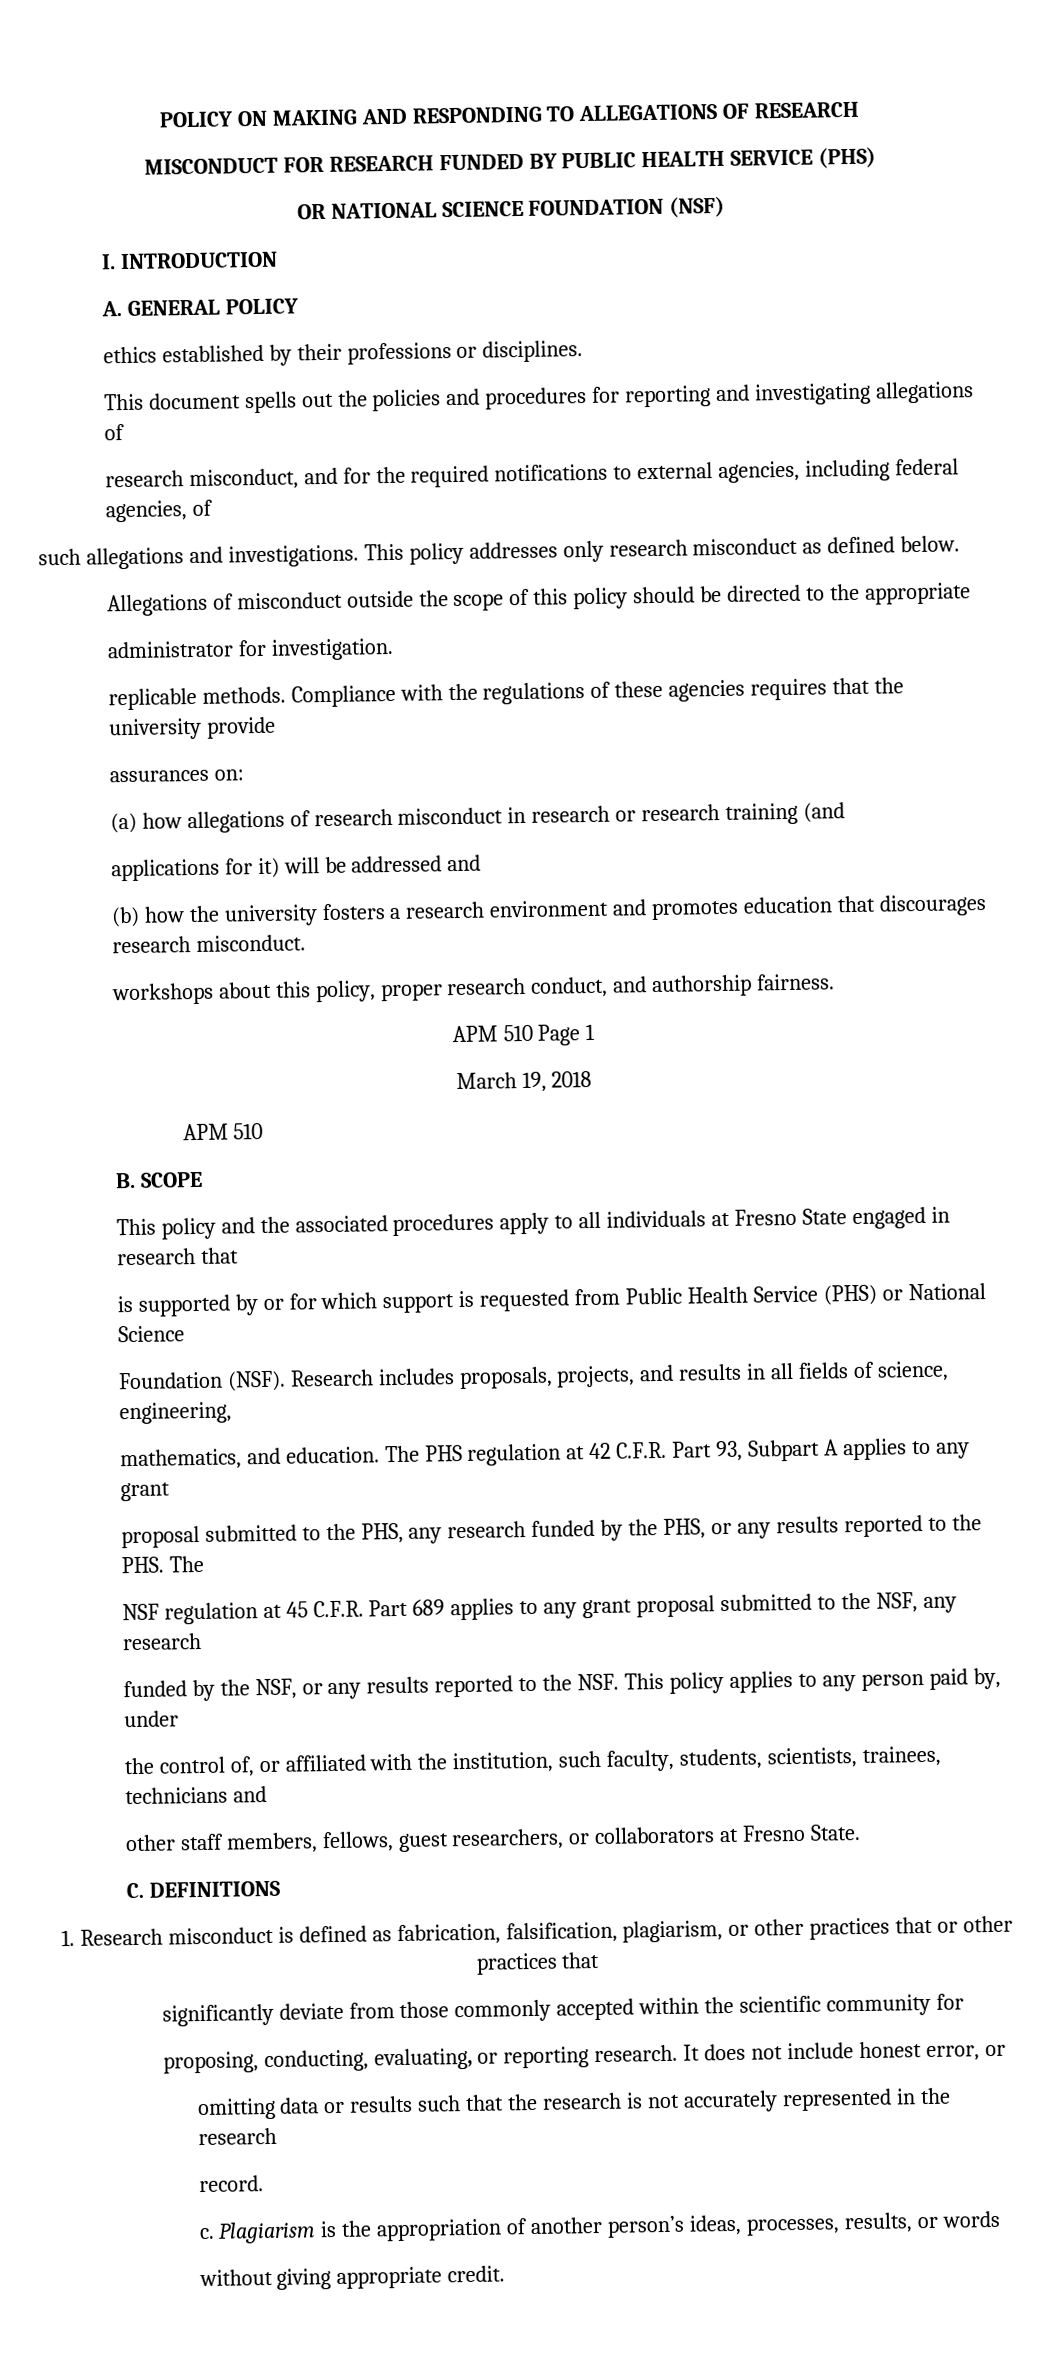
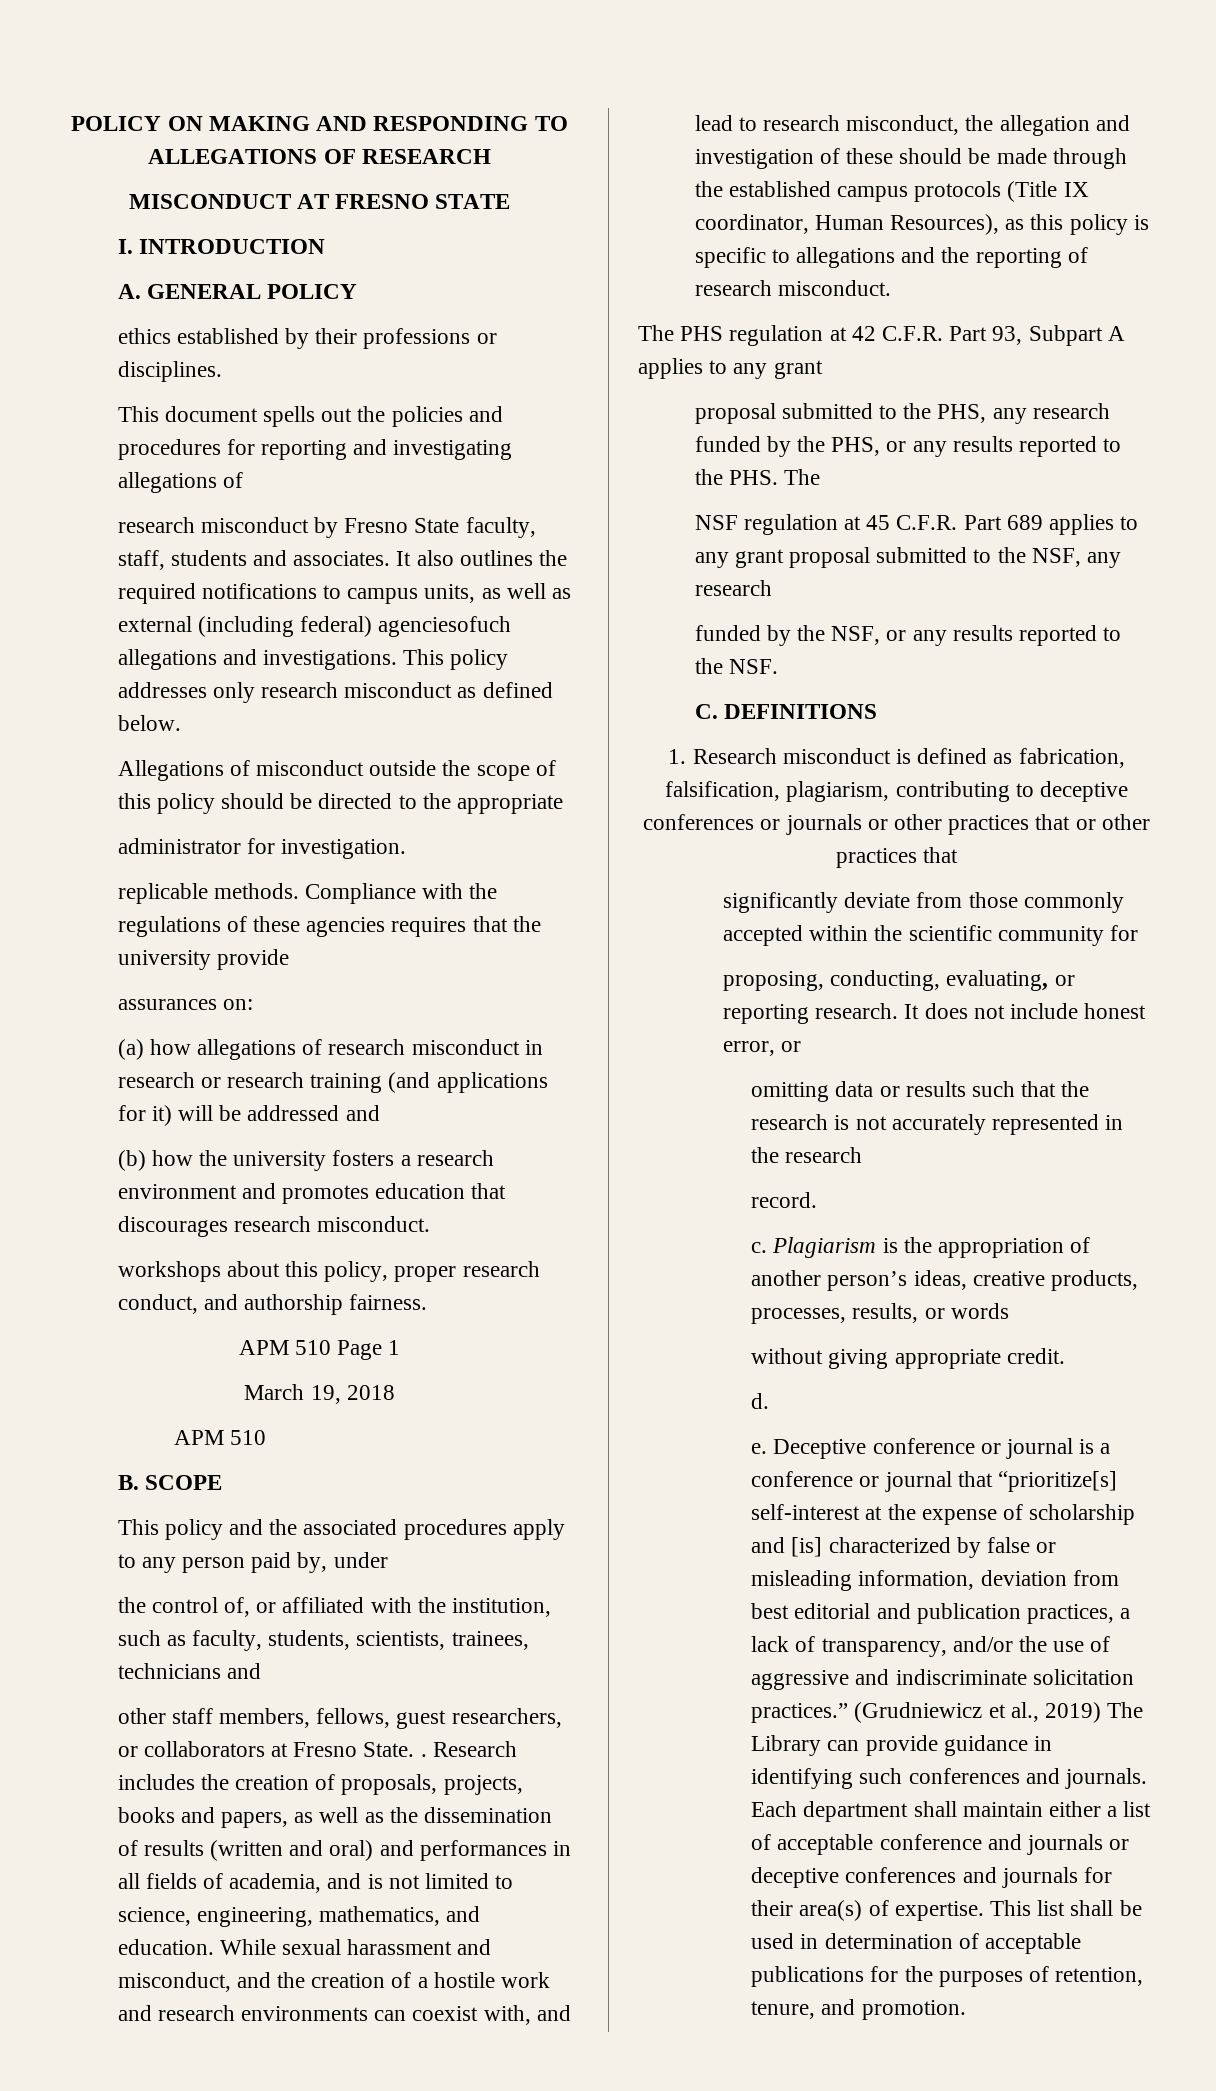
[282,146,877,173] [296,195,726,220] FOR RESEARCH FUNDED BY PUBLIC HEALTH SERVICE (PHS) // OR NATIONAL SCIENCE FOUNDATION (NSF) -> [296,194,511,209] AT FRESNO STATE
[188,458,960,491] [104,499,213,523] [38,548,81,566] misconduct, and for the required notifications to external agencies, including federal agencies, of // such -> [200,517,536,538] [117,550,568,570] [117,583,572,604] [117,616,512,637] misconduct by Fresno State faculty, staff, students and associates. It also outlines the required notifications to campus units, as well as external (including federal) agenciesofuch
(846, 812) // -> (431, 1082) none
[578,1206,950,1230] [116,1247,239,1266] [116,1283,986,1317] [117,1325,185,1343] [117,1361,876,1392] all individuals at Fresno State engaged in research that // is supported by or for which support is requested from Public Health Service (PHS) or National Science // Foundation (NSF). Research includes proposals, projects, and results in all fields of -> [141,1552,388,1573] [117,1597,552,1617] [117,1630,529,1651] [117,1663,261,1679] [117,1708,562,1729] [117,1741,517,1757] [117,1774,523,1795] [117,1807,553,1828] [117,1840,572,1861] [117,1873,514,1893] any person paid by, under // the control of, or affiliated with the institution, such as faculty, students, scientists, trainees, technicians and // other staff members, fellows, guest researchers, or collaborators at Fresno State. . Research includes the creation of proposals, projects, books and papers, as well as the dissemination of results (written and oral) and performances in all fields of academia, and is not limited to
(232, 1413) // -> (313, 1917) none
(380, 1455) none -> [219,1939,492,1955] [117,1972,551,1992] [117,2005,571,2025] [694,115,1130,136] [694,148,1127,169] [694,181,1089,202] [694,214,1149,235] [694,247,1088,268] [694,280,891,296] While sexual harassment and misconduct, and the creation of a hostile work and research environments can coexist with, and lead to research misconduct, the allegation and investigation of these should be made through the established campus protocols (Title IX coordinator, Human Resources), as this policy is specific to allegations and the reporting of research misconduct. //
[624,1667,1001,1694] [123,1710,179,1728] [123,1745,942,1777] [124,1786,267,1805] [124,1823,862,1854] This policy applies to any person paid by, under // the control of, or affiliated with the institution, such faculty, students, scientists, trainees, technicians and // other staff members, fellows, guest researchers, or collaborators at Fresno State. -> (778, 666) none
(724, 1931) none -> [895,781,1128,802] [643,814,862,835] contributing to deceptive conferences or journals
(743, 2225) none -> [972,1270,1139,1291] creative products,
(506, 2274) none -> [751,1393,770,1409] [751,1438,1111,1459] [751,1471,1118,1492] [751,1504,1136,1525] [751,1537,1057,1558] [751,1570,1119,1591] [751,1603,1131,1624] [751,1636,1111,1657] [751,1669,1134,1690] [751,1702,1144,1723] [751,1735,1053,1756] [751,1768,1148,1789] [751,1801,1152,1822] [751,1834,1130,1855] [751,1867,1113,1888] [751,1900,1142,1921] [751,1933,1082,1954] [751,1966,1144,1987] [751,1999,966,2020] // d. // e. Deceptive conference or journal is a conference or journal that “prioritize[s] self-interest at the expense of scholarship and [is] characterized by false or misleading information, deviation from best editorial and publication practices, a lack of transparency, and/or the use of aggressive and indiscriminate solicitation practices.” (Grudniewicz et al., 2019) The Library can provide guidance in identifying such conferences and journals. Each department shall maintain either a list of acceptable conference and journals or deceptive conferences and journals for their area(s) of expertise. This list shall be used in determination of acceptable publications for the purposes of retention, tenure, and promotion.

